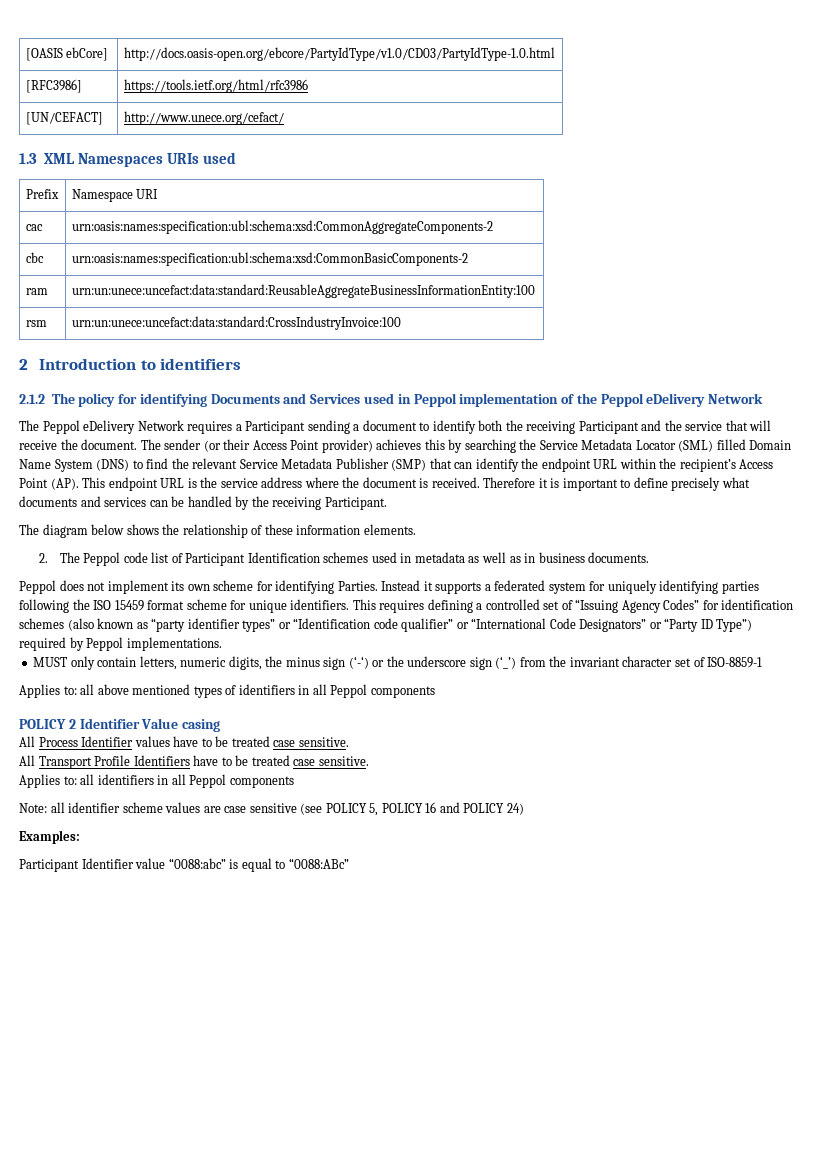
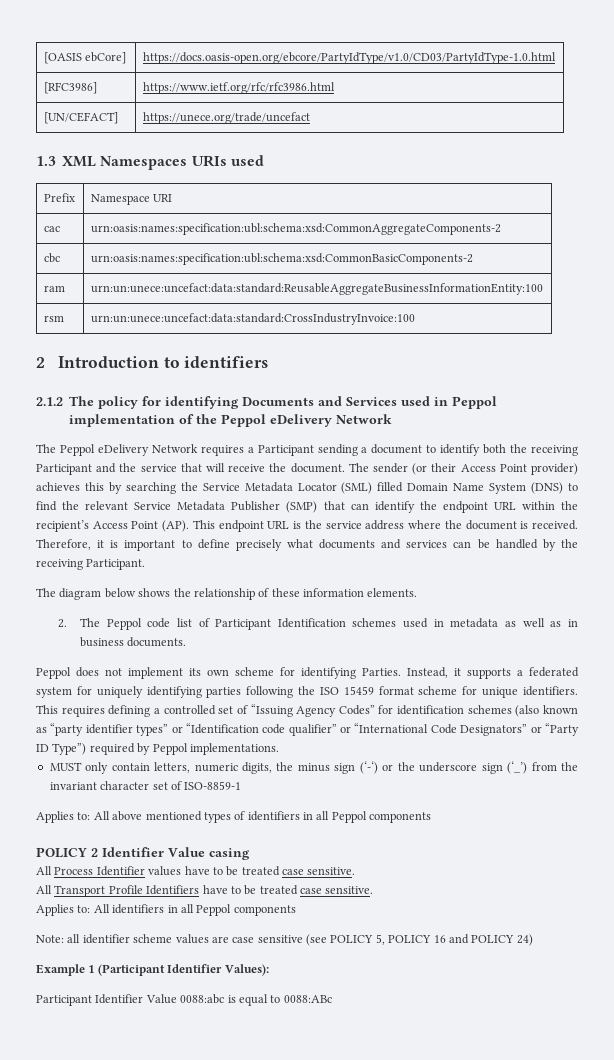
[123,47,555,61] http://docs.oasis-open.org/ebcore/PartyIdType/v1.0/CD03/PartyIdType-1.0.html -> [142,52,556,64] https://docs.oasis-open.org/ebcore/PartyIdType/v1.0/CD03/PartyIdType-1.0.html
[123,79,308,93] https://tools.ietf.org/html/rfc3986 -> [142,82,335,94] https://www.ietf.org/rfc/rfc3986.html
[123,111,284,125] http://www.unece.org/cefact/ -> [142,112,310,124] https://unece.org/trade/uncefact
[483,477,536,488] Therefore -> [36,539,91,550] Therefore,
[381,580,421,591] Instead -> [407,667,448,678] Instead,
[80,684,95,695] all -> [93,811,110,820] All
[80,774,95,785] all -> [93,904,110,913] All
[19,830,80,844] Examples: -> [36,964,269,976] Example 1 (Participant Identifier Values):
[135,858,226,869] value “0088:abc” -> [145,994,225,1004] Value 0088:abc
[288,858,349,869] “0088:ABc” -> [283,995,332,1003] 0088:ABc

